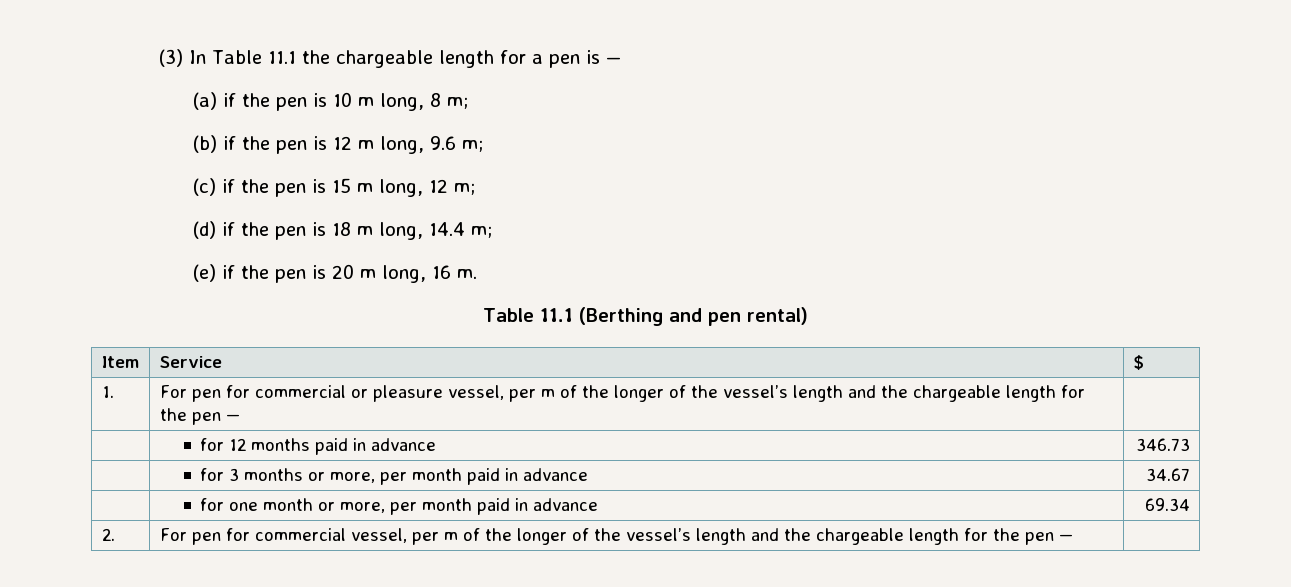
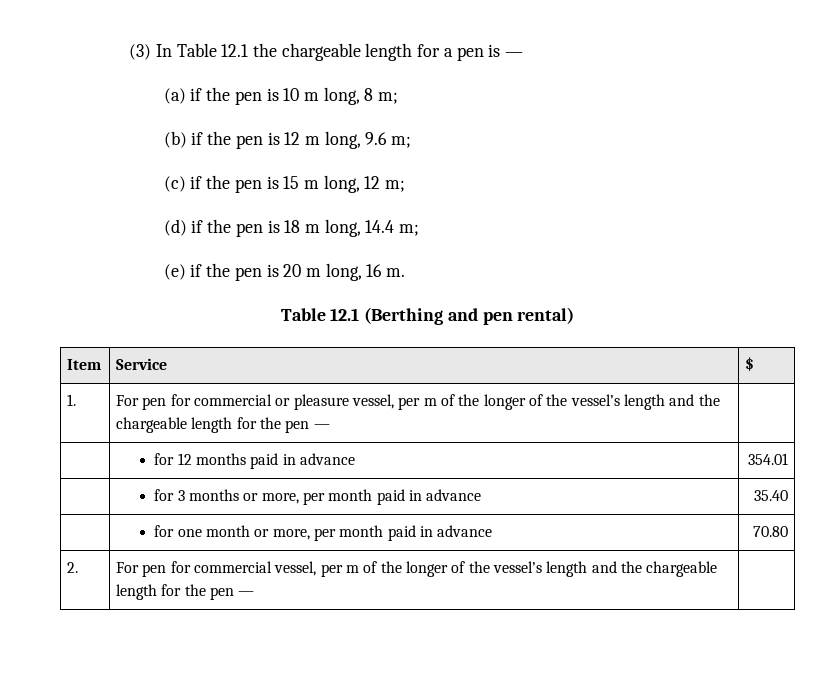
[267,51,296,64] 11.1 -> [221,44,249,57] 12.1
[539,308,573,322] 11.1 -> [330,308,360,321] 12.1
[1135,438,1190,451] 346.73 -> [747,453,788,465] 354.01
[1145,468,1190,481] 34.67 -> [753,490,788,501] 35.40
[1144,498,1190,511] 69.34 -> [752,526,788,537] 70.80

